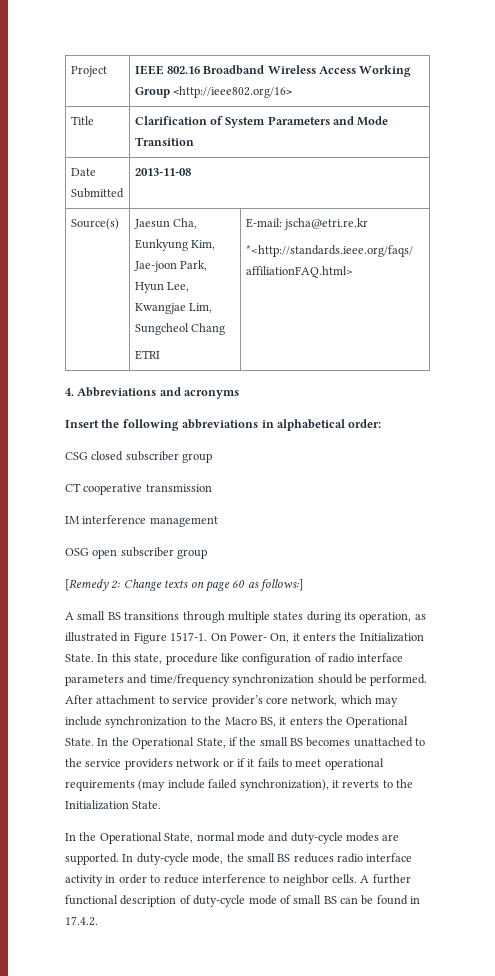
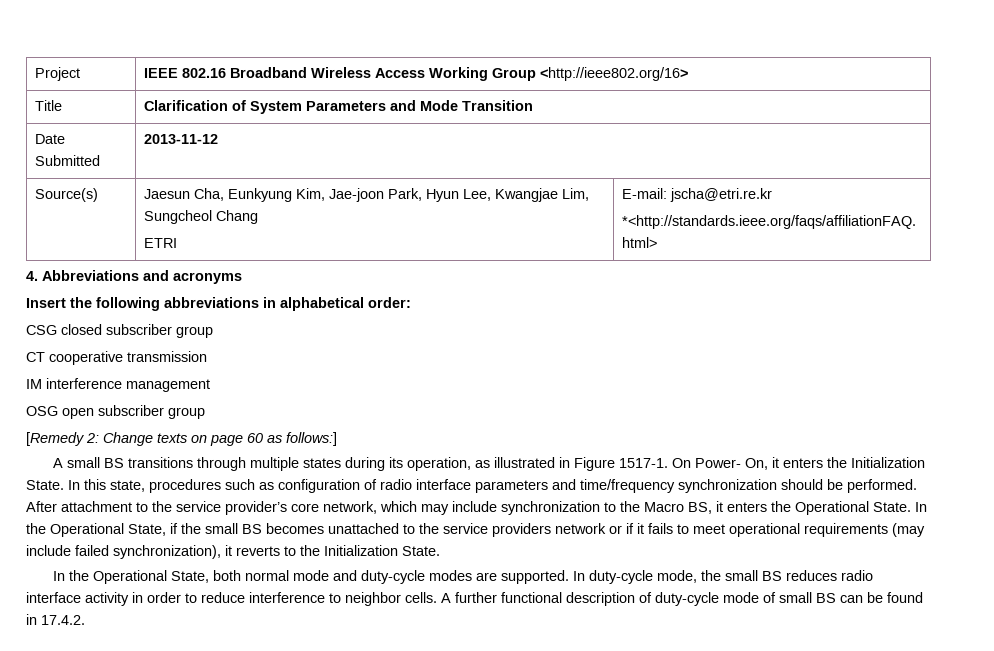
[134,168,191,176] 2013-11-08 -> [143,134,218,144] 2013-11-12
[165,653,239,665] procedure like -> [149,479,274,493] procedures such as
(169, 700) none -> [152,501,172,512] the
(194, 838) none -> [212,570,241,581] both

